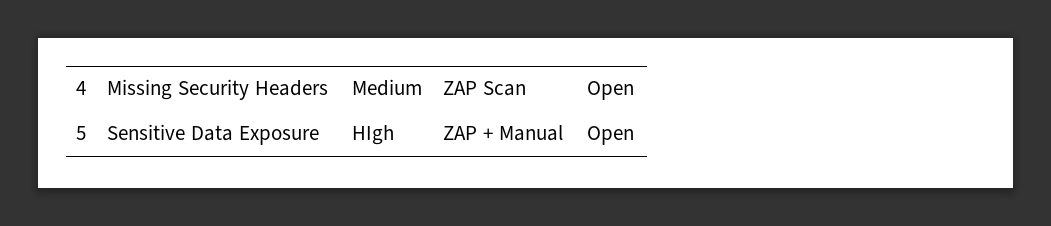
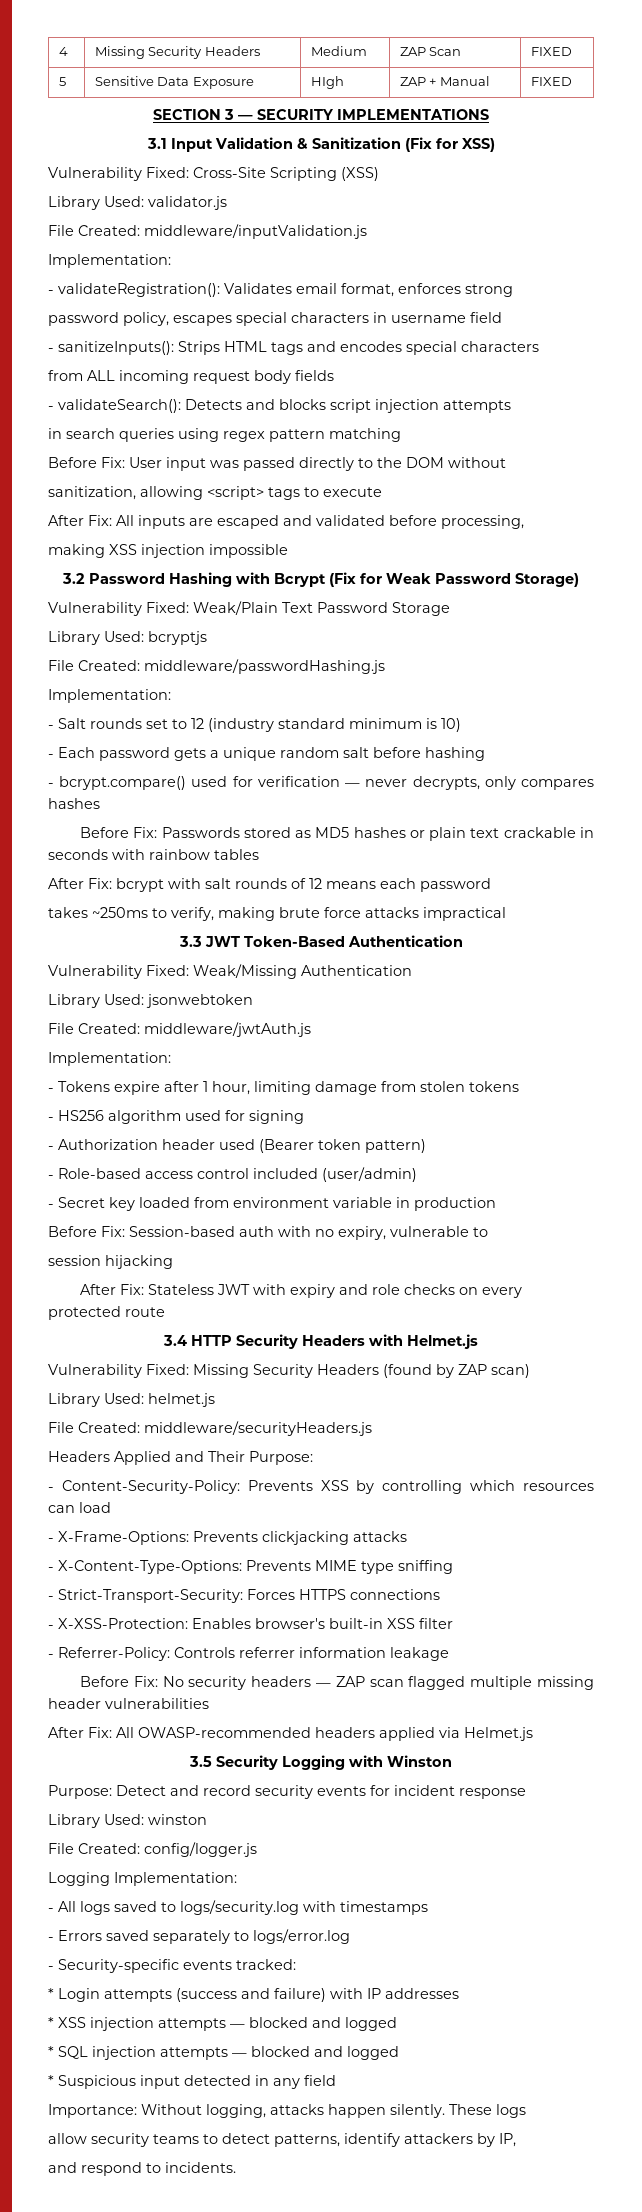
[587,81,635,100] Open -> [530,47,572,56] FIXED
[587,126,635,145] Open -> [530,77,572,86] [153,109,489,120] [146,137,495,152] [48,167,379,181] [48,196,227,210] [48,224,367,239] [48,254,171,268] [48,283,513,297] [48,312,502,326] [48,341,539,355] [48,370,334,384] [48,399,511,413] [48,428,401,442] [48,457,506,471] [48,486,382,500] [48,515,524,529] [48,544,288,558] [62,572,579,587] [48,601,450,616] [48,631,207,645] [48,659,385,674] [48,689,171,703] [48,718,461,732] [48,747,485,761] [48,776,594,790] [48,798,100,809] [80,827,594,841] [48,849,259,860] [48,878,491,892] [48,907,506,921] [178,935,463,947] [48,964,412,979] [48,994,253,1008] [48,1022,311,1037] [48,1052,171,1066] [48,1081,519,1095] [48,1110,304,1124] [48,1139,426,1153] [48,1167,417,1182] [48,1197,496,1211] [48,1226,488,1240] [48,1255,173,1269] [80,1284,523,1298] [48,1306,165,1320] [163,1334,478,1349] [48,1364,530,1378] [48,1393,215,1407] [48,1421,372,1436] [48,1451,313,1465] [48,1480,594,1494] [48,1502,111,1513] [48,1531,407,1545] [48,1560,453,1574] [48,1589,440,1603] [48,1618,453,1629] [48,1647,449,1661] [80,1676,594,1690] [48,1698,209,1709] [48,1727,533,1741] [189,1755,452,1770] [48,1785,526,1799] [48,1814,207,1828] [48,1842,257,1857] [48,1872,237,1886] [48,1900,428,1915] [48,1929,350,1944] [48,1959,296,1973] [48,1988,459,2002] [48,2017,397,2031] [48,2046,399,2060] [48,2075,336,2089] [48,2104,526,2118] [48,2133,516,2147] [48,2162,236,2176] FIXED // SECTION 3 — SECURITY IMPLEMENTATIONS // 3.1 Input Validation & Sanitization (Fix for XSS) // Vulnerability Fixed: Cross-Site Scripting (XSS) // Library Used: validator.js // File Created: middleware/inputValidation.js // Implementation: // - validateRegistration(): Validates email format, enforces strong // password policy, escapes special characters in username field // - sanitizeInputs(): Strips HTML tags and encodes special characters // from ALL incoming request body fields // - validateSearch(): Detects and blocks script injection attempts // in search queries using regex pattern matching // Before Fix: User input was passed directly to the DOM without // sanitization, allowing <script> tags to execute // After Fix: All inputs are escaped and validated before processing, // making XSS injection impossible // 3.2 Password Hashing with Bcrypt (Fix for Weak Password Storage) // Vulnerability Fixed: Weak/Plain Text Password Storage // Library Used: bcryptjs // File Created: middleware/passwordHashing.js // Implementation: // - Salt rounds set to 12 (industry standard minimum is 10) // - Each password gets a unique random salt before hashing // - bcrypt.compare() used for verification — never decrypts, only compares hashes // Before Fix: Passwords stored as MD5 hashes or plain text crackable in seconds with rainbow tables // After Fix: bcrypt with salt rounds of 12 means each password // takes ~250ms to verify, making brute force attacks impractical // 3.3 JWT Token-Based Authentication // Vulnerability Fixed: Weak/Missing Authentication // Library Used: jsonwebtoken // File Created: middleware/jwtAuth.js // Implementation: // - Tokens expire after 1 hour, limiting damage from stolen tokens // - HS256 algorithm used for signing // - Authorization header used (Bearer token pattern) // - Role-based access control included (user/admin) // - Secret key loaded from environment variable in production // Before Fix: Session-based auth with no expiry, vulnerable to // session hijacking // After Fix: Stateless JWT with expiry and role checks on every protected route // 3.4 HTTP Security Headers with Helmet.js // Vulnerability Fixed: Missing Security Headers (found by ZAP scan) // Library Used: helmet.js // File Created: middleware/securityHeaders.js // Headers Applied and Their Purpose: // - Content-Security-Policy: Prevents XSS by controlling which resources can load // - X-Frame-Options: Prevents clickjacking attacks // - X-Content-Type-Options: Prevents MIME type sniffing // - Strict-Transport-Security: Forces HTTPS connections // - X-XSS-Protection: Enables browser's built-in XSS filter // - Referrer-Policy: Controls referrer information leakage // Before Fix: No security headers — ZAP scan flagged multiple missing header vulnerabilities // After Fix: All OWASP-recommended headers applied via Helmet.js // 3.5 Security Logging with Winston // Purpose: Detect and record security events for incident response // Library Used: winston // File Created: config/logger.js // Logging Implementation: // - All logs saved to logs/security.log with timestamps // - Errors saved separately to logs/error.log // - Security-specific events tracked: // * Login attempts (success and failure) with IP addresses // * XSS injection attempts — blocked and logged // * SQL injection attempts — blocked and logged // * Suspicious input detected in any field // Importance: Without logging, attacks happen silently. These logs // allow security teams to detect patterns, identify attackers by IP, // and respond to incidents.

